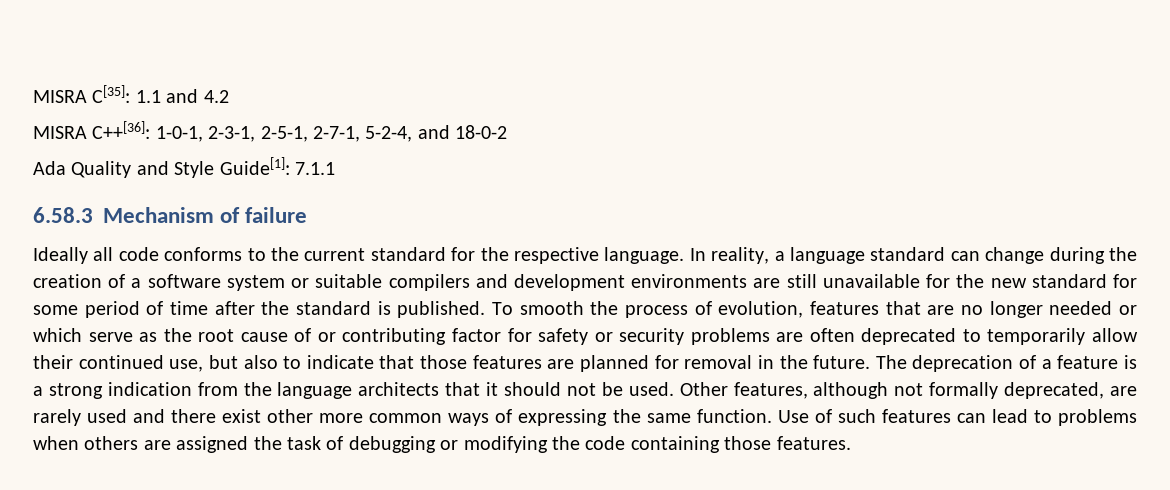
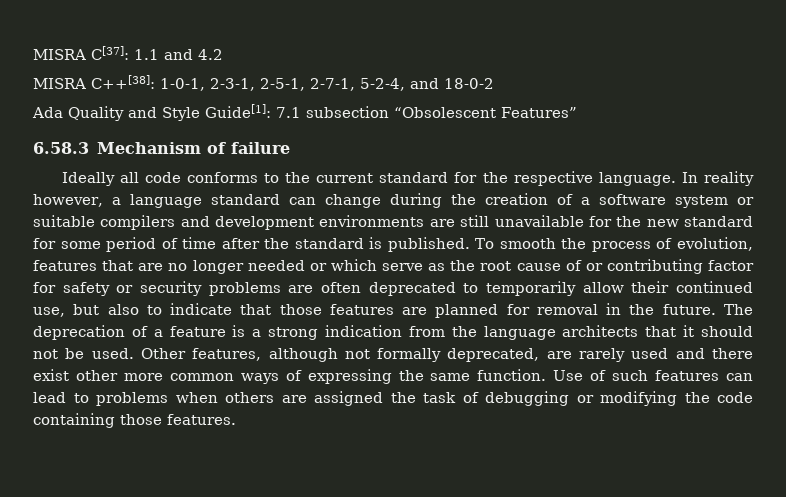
[33,85,131,103] MISRA C[35]: -> [33,46,129,60] MISRA C[37]:
[92,121,151,139] C++[36]: -> [91,75,155,89] C++[38]:
[295,162,335,175] 7.1.1 -> [276,106,577,118] 7.1 subsection “Obsolescent Features”
[711,247,770,264] reality, -> [704,171,755,186] [33,194,103,207] reality however,

